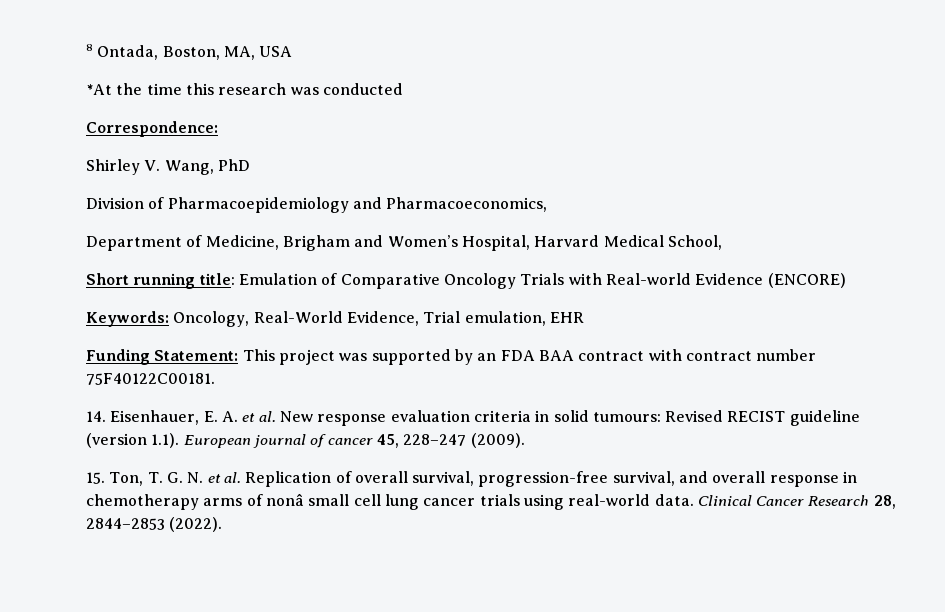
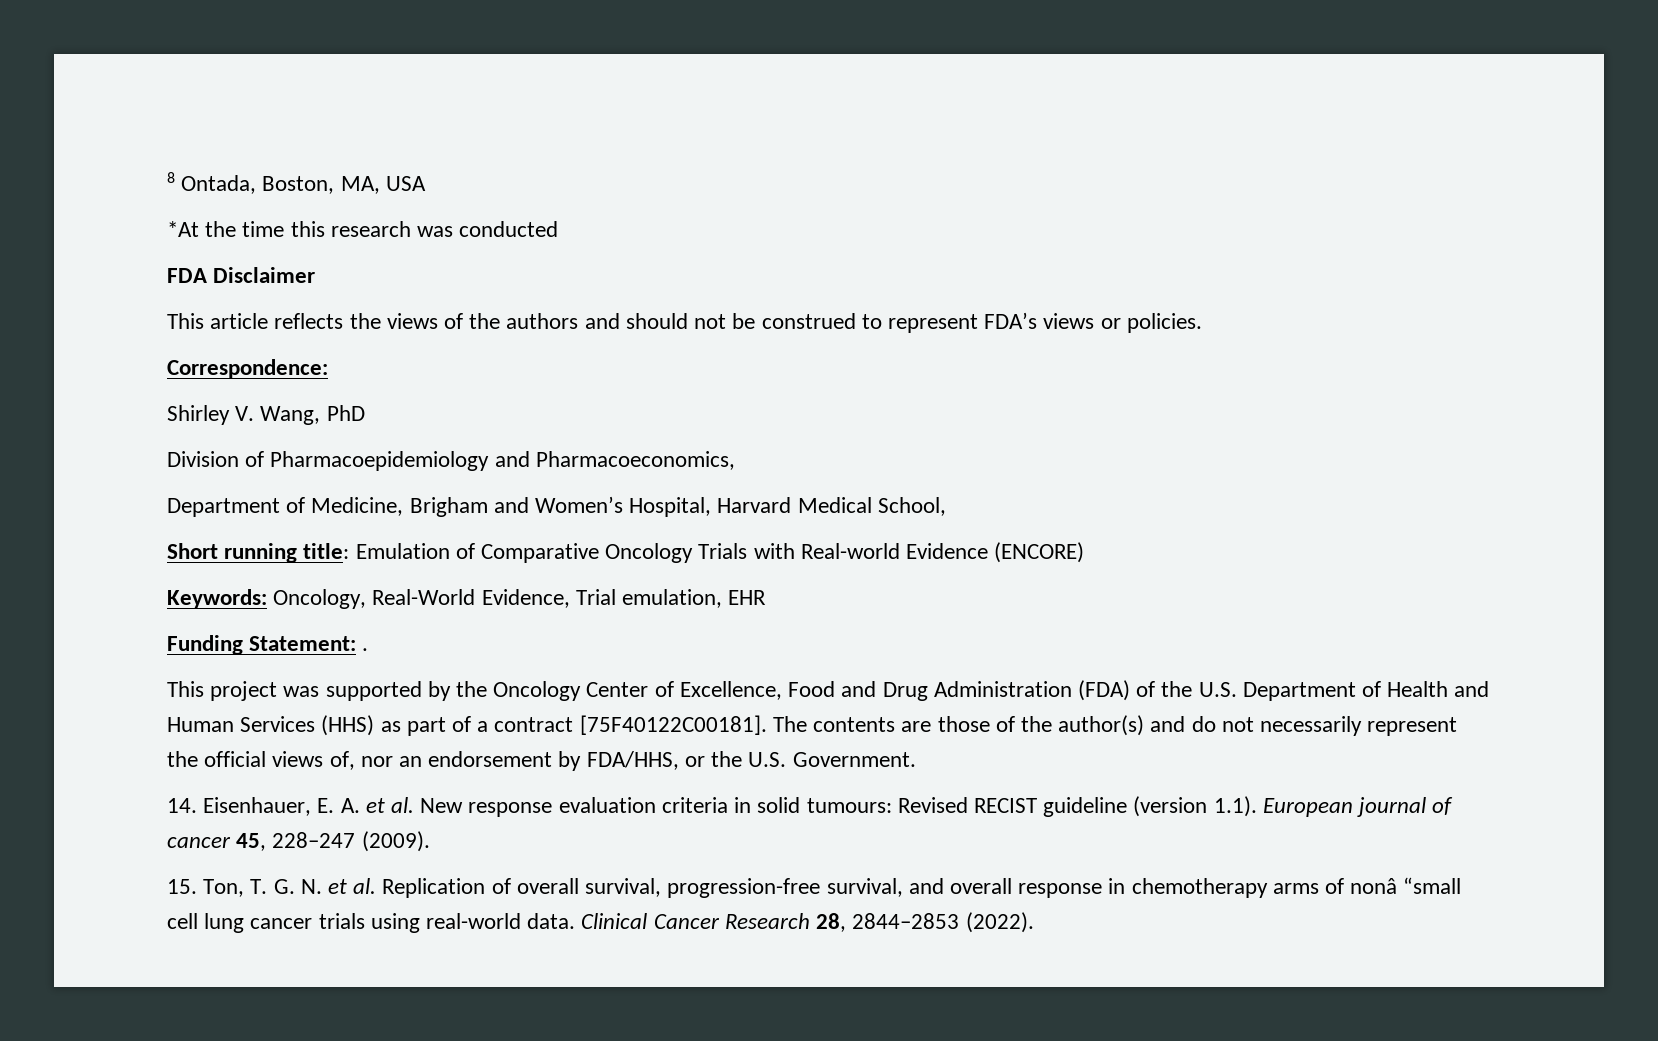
(403, 89) none -> [167,267,316,283] [167,312,1202,333] // FDA Disclaimer // This article reflects the views of the authors and should not be construed to represent FDA’s views or policies.
(239, 355) none -> [362,648,369,651] . //
[477,349,817,361] [86,373,215,385] an FDA BAA contract with contract number 75F40122C00181. -> [456,680,1490,701] [167,715,1458,736] [167,751,916,771] the Oncology Center of Excellence, Food and Drug Administration (FDA) of the U.S. Department of Health and Human Services (HHS) as part of a contract [75F40122C00181]. The contents are those of the author(s) and do not necessarily represent the official views of, nor an endorsement by FDA/HHS, or the U.S. Government.
[308,494,350,506] small -> [1403,877,1462,894] “small

